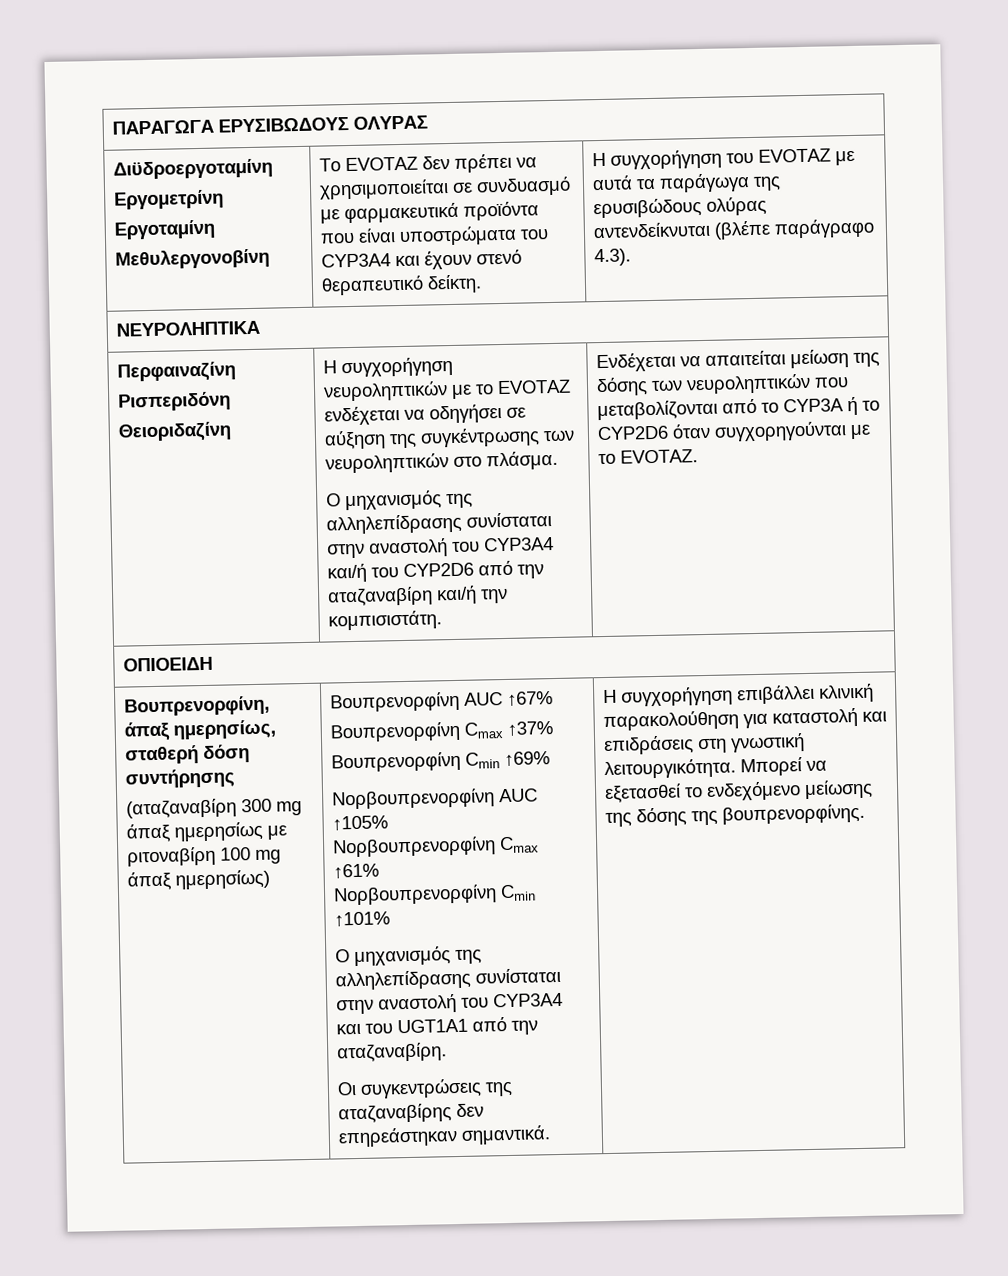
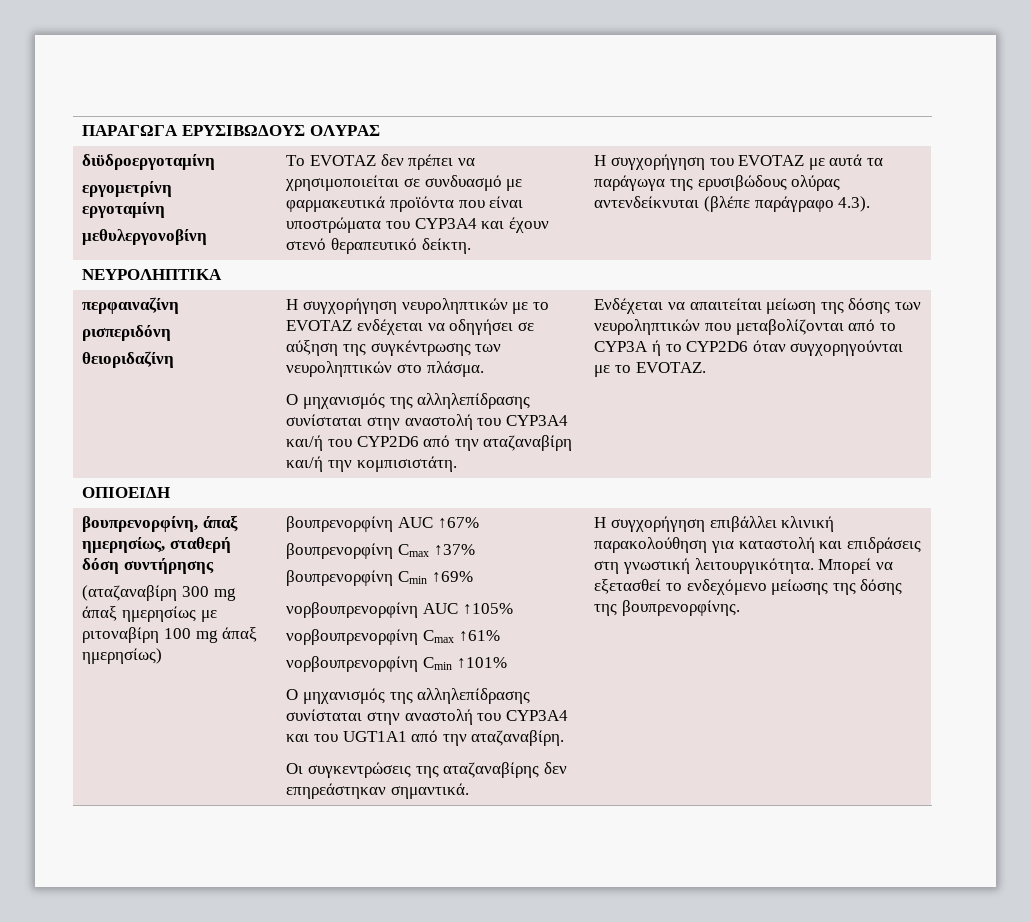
[112,158,273,180] [113,189,224,210] [113,219,215,240] [114,248,270,270] Διϋδροεργοταμίνη // Εργομετρίνη // Εργοταμίνη // Μεθυλεργονοβίνη -> [82,154,216,170] [82,181,173,197] [82,202,166,218] [82,229,208,245] διϋδροεργοταμίνη // εργομετρίνη // εργοταμίνη // μεθυλεργονοβίνη
[116,361,236,383] [117,391,231,412] [117,421,232,443] Περφαιναζίνη // Ρισπεριδόνη // Θειοριδαζίνη -> [82,297,180,314] [82,325,172,341] [82,351,175,368] περφαιναζίνη // ρισπεριδόνη // θειοριδαζίνη
[123,695,270,717] Βουπρενορφίνη, -> [82,516,199,532] βουπρενορφίνη,
[329,691,460,713] Βουπρενορφίνη -> [286,516,394,532] βουπρενορφίνη
[329,721,461,743] Βουπρενορφίνη -> [286,543,394,559] βουπρενορφίνη
[330,751,461,773] Βουπρενορφίνη -> [286,570,394,586] βουπρενορφίνη
[331,788,495,810] Νορβουπρενορφίνη -> [286,602,419,618] νορβουπρενορφίνη
[331,836,496,858] Νορβουπρενορφίνη -> [286,629,419,645] νορβουπρενορφίνη
[332,884,497,906] Νορβουπρενορφίνη -> [286,656,419,672] νορβουπρενορφίνη

